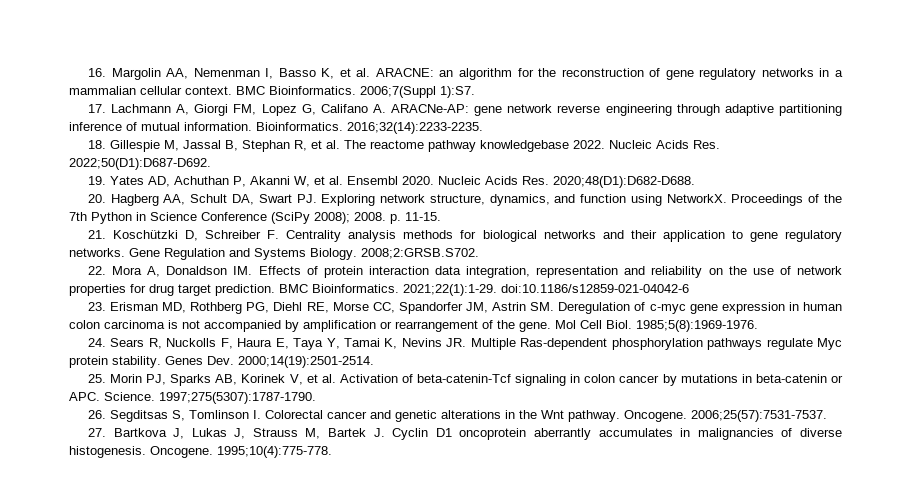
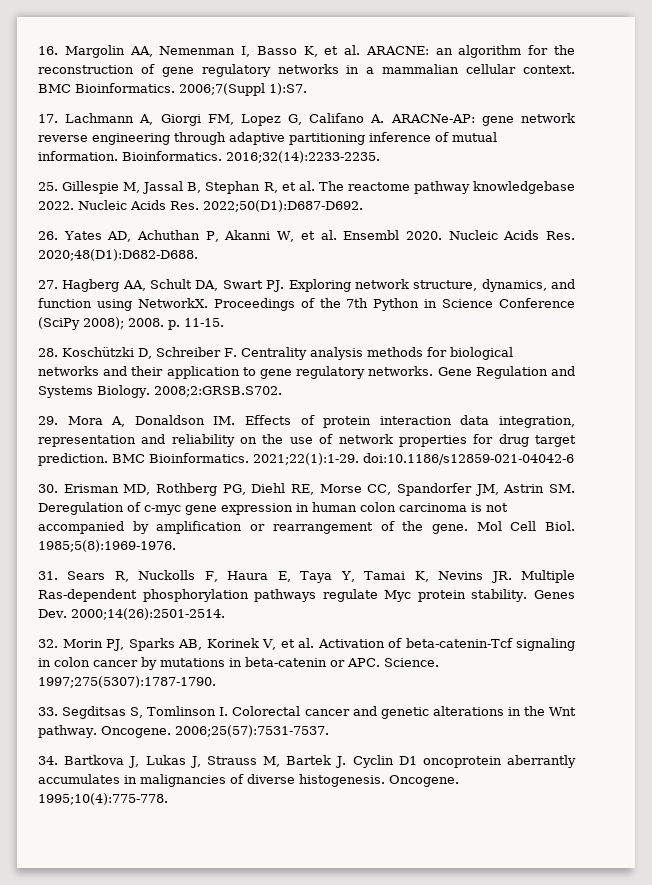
[87,140,106,149] 18. -> [38,182,58,191] 25.
[87,176,106,185] 19. -> [38,231,58,240] 26.
[87,194,106,203] 20. -> [38,280,58,289] 27.
[87,230,106,239] 21. -> [38,348,58,357] 28.
[87,266,106,275] 22. -> [38,416,58,425] 29.
[87,302,106,311] 23. -> [38,484,58,493] 30.
[87,338,106,347] 24. -> [38,571,58,580] 31.
[238,356,374,368] [87,374,106,383] 2000;14(19):2501-2514. // 25. -> [70,608,225,620] [38,639,58,648] 2000;14(26):2501-2514. // 32.
[87,410,106,419] 26. -> [38,707,58,716] 33.
[87,428,106,437] 27. -> [38,756,58,765] 34.

